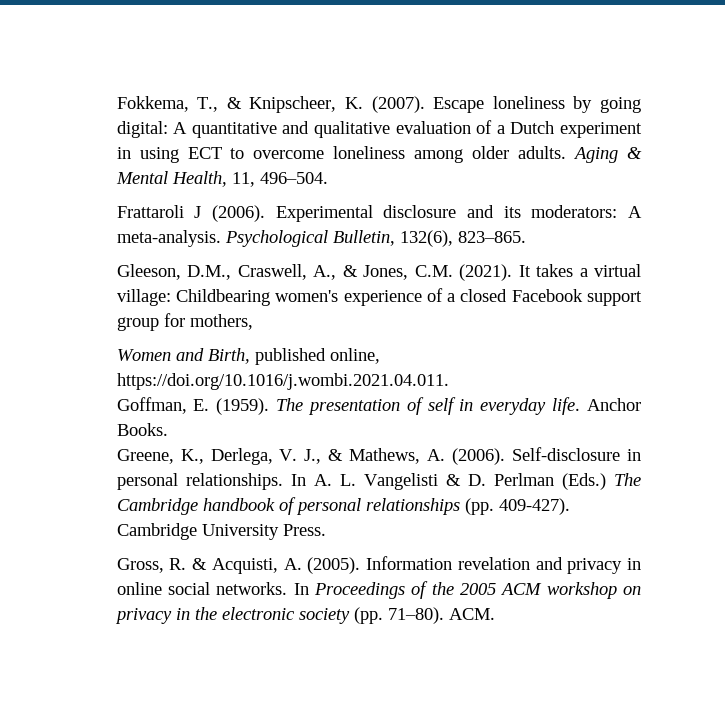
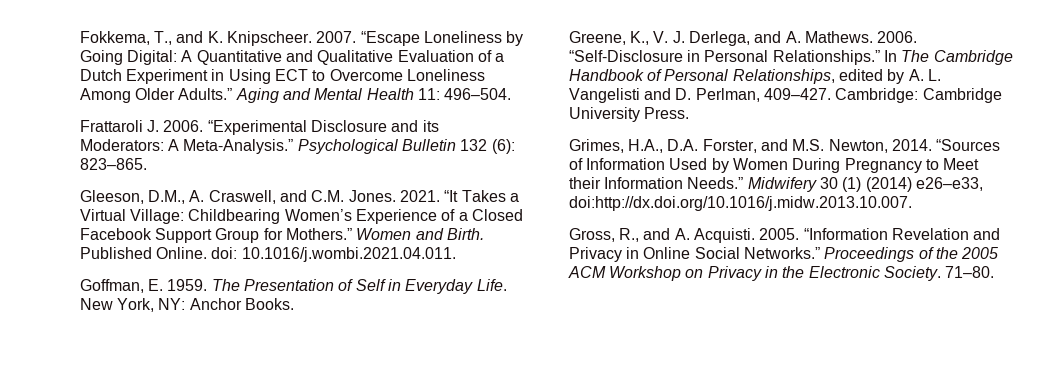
[226,96,642,113] [116,120,643,138] [116,146,643,163] [115,171,328,187] [116,205,643,222] [116,230,526,247] [116,264,641,281] [116,288,643,306] [116,313,253,331] [116,348,380,365] [116,373,449,390] [116,397,641,415] [116,423,168,436] [116,447,642,465] [116,473,641,490] [116,497,570,515] [116,523,326,540] [116,556,642,574] [116,582,309,595] & Knipscheer, K. (2007). Escape loneliness by going digital: A quantitative and qualitative evaluation of a Dutch experiment in using ECT to overcome loneliness among older adults. Aging & Mental Health, 11, 496–504. // Frattaroli J (2006). Experimental disclosure and its moderators: A meta-analysis. Psychological Bulletin, 132(6), 823–865. // Gleeson, D.M., Craswell, A., & Jones, C.M. (2021). It takes a virtual village: Childbearing women's experience of a closed Facebook support group for mothers, // Women and Birth, published online, https://doi.org/10.1016/j.wombi.2021.04.011. // Goffman, E. (1959). The presentation of self in everyday life. Anchor Books. // Greene, K., Derlega, V. J., & Mathews, A. (2006). Self-disclosure in personal relationships. In A. L. Vangelisti & D. Perlman (Eds.) The Cambridge handbook of personal relationships (pp. 409-427). Cambridge University Press. // Gross, R. & Acquisti, A. (2005). Information revelation and privacy in online social networks. In -> [176,31,524,46] [79,50,505,65] [79,69,485,84] [79,88,512,103] [79,120,439,135] [79,139,515,154] [79,158,147,170] [79,190,519,204] [79,209,523,224] [79,228,484,243] [79,247,456,262] [79,279,507,294] [79,298,294,312] [568,31,918,46] [568,50,1013,65] [568,69,941,84] [568,88,1002,103] [568,107,689,122] [568,139,1001,153] [568,158,980,173] [568,177,983,192] [568,196,912,211] [568,228,1001,243] [568,247,820,262] and K. Knipscheer. 2007. “Escape Loneliness by Going Digital: A Quantitative and Qualitative Evaluation of a Dutch Experiment in Using ECT to Overcome Loneliness Among Older Adults.” Aging and Mental Health 11: 496–504. // Frattaroli J. 2006. “Experimental Disclosure and its Moderators: A Meta-Analysis.” Psychological Bulletin 132 (6): 823–865. // Gleeson, D.M., A. Craswell, and C.M. Jones. 2021. “It Takes a Virtual Village: Childbearing Women’s Experience of a Closed Facebook Support Group for Mothers.” Women and Birth. Published Online. doi: 10.1016/j.wombi.2021.04.011. // Goffman, E. 1959. The Presentation of Self in Everyday Life. New York, NY: Anchor Books. // Greene, K., V. J. Derlega, and A. Mathews. 2006. “Self-Disclosure in Personal Relationships.” In The Cambridge Handbook of Personal Relationships, edited by A. L. Vangelisti and D. Perlman, 409–427. Cambridge: Cambridge University Press. // Grimes, H.A., D.A. Forster, and M.S. Newton, 2014. “Sources of Information Used by Women During Pregnancy to Meet their Information Needs.” Midwifery 30 (1) (2014) e26–e33, doi:http://dx.doi.org/10.1016/j.midw.2013.10.007. // Gross, R., and A. Acquisti. 2005. “Information Revelation and Privacy in Online Social Networks.”
[546,582,641,599] [114,607,495,624] workshop on privacy in the electronic society (pp. 71–80). ACM. -> [608,266,995,281] Workshop on Privacy in the Electronic Society. 71–80.

